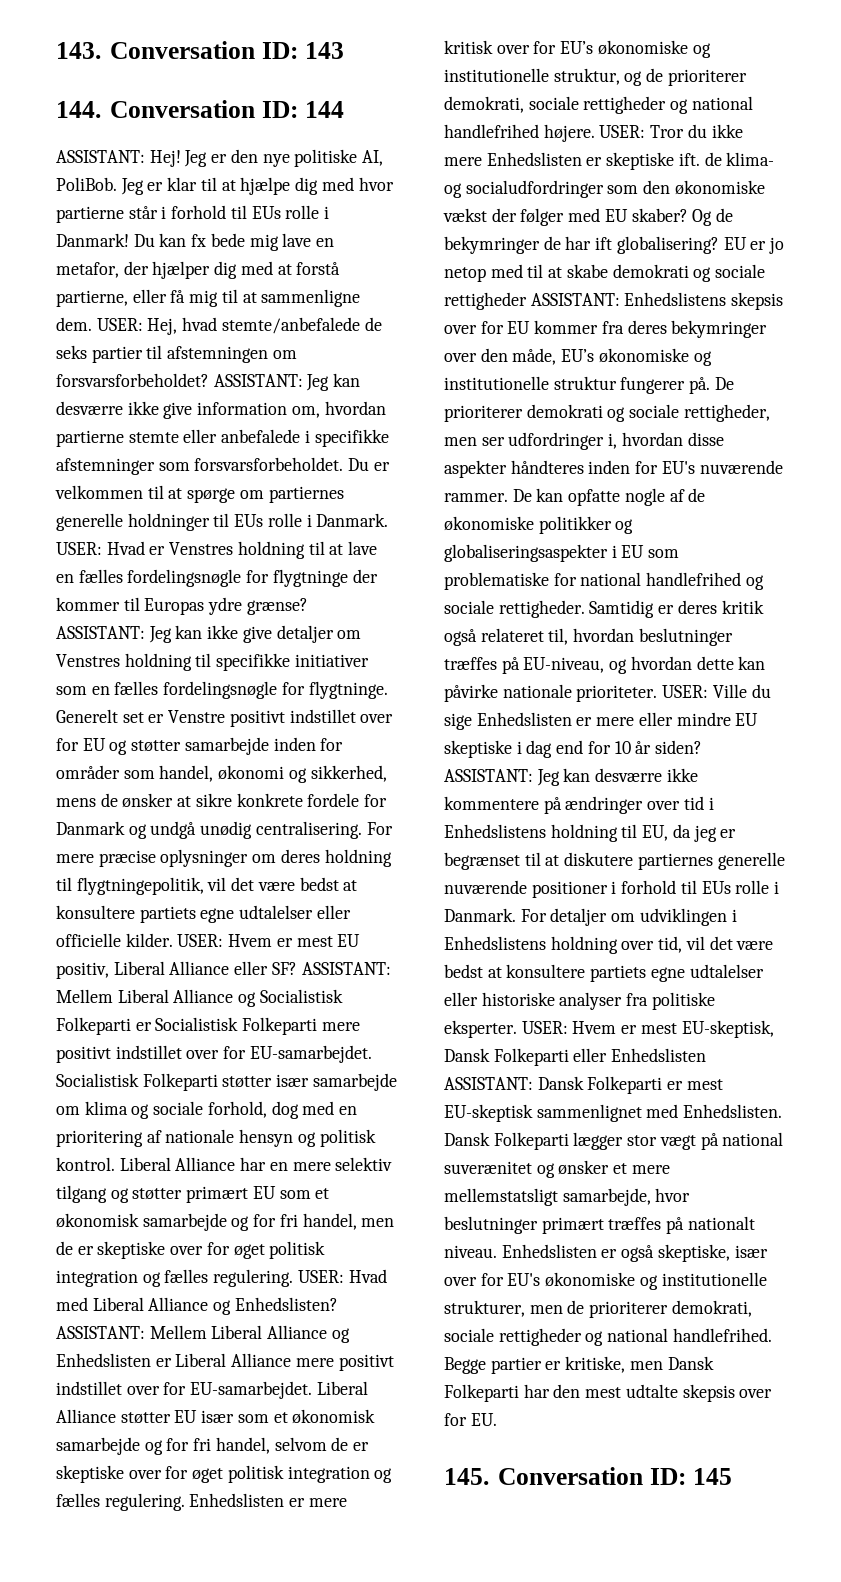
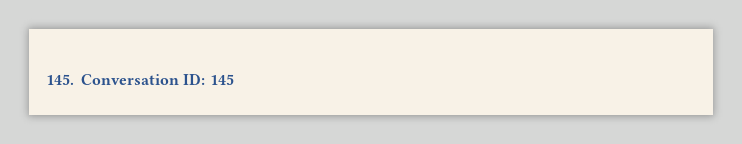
[56,41,344,59] [56,100,344,118] [56,149,384,167] [56,177,394,195] [56,205,330,223] [56,233,335,251] [56,261,341,279] [56,289,361,307] [56,317,382,335] [56,345,297,363] [56,373,361,391] [56,401,386,419] [56,429,389,447] [56,457,390,475] [55,485,344,503] [56,513,389,531] [56,541,378,559] [56,569,378,587] [56,597,308,615] [56,625,362,643] [56,653,369,671] [56,681,388,699] [56,709,394,727] [56,737,344,755] [56,765,387,783] [56,793,388,808] [56,821,393,839] [56,849,392,867] [56,877,358,895] [56,905,351,923] [56,933,361,947] [56,961,391,979] [56,989,343,1007] [56,1017,360,1035] [56,1045,372,1063] [56,1073,397,1091] [56,1101,358,1119] [56,1129,376,1147] [56,1157,393,1171] [56,1185,330,1203] [56,1213,395,1231] [56,1241,326,1259] [56,1269,387,1287] [56,1297,338,1315] [56,1325,350,1343] [56,1353,394,1371] [56,1381,368,1399] [56,1409,376,1424] [56,1437,370,1455] [56,1465,393,1483] [56,1493,347,1511] [444,40,711,58] [444,68,747,86] [444,96,753,114] [444,124,743,142] [444,152,775,170] [444,180,765,198] [443,208,734,226] [444,236,785,254] [444,264,766,282] [444,292,784,310] [444,320,768,338] [444,348,712,366] [444,376,734,394] [444,404,770,422] [444,432,724,450] [444,460,783,478] [444,488,706,506] [444,516,634,534] [444,544,680,562] [444,572,764,590] [444,600,764,618] [444,628,733,646] [444,656,766,674] [444,684,771,702] [444,712,759,730] [444,740,703,758] [444,768,698,786] [444,796,714,814] [444,824,737,842] [444,852,785,870] [444,880,780,898] [444,908,737,926] [444,936,774,954] [444,964,764,982] [444,992,715,1010] [444,1020,774,1038] [444,1048,707,1066] [444,1076,723,1094] [444,1104,783,1122] [444,1132,784,1150] [444,1160,670,1178] [444,1188,691,1206] [444,1216,755,1234] [444,1244,768,1262] [444,1272,767,1290] [444,1300,752,1318] [444,1328,772,1346] [444,1356,714,1374] [444,1384,773,1402] [444,1413,497,1426] 143. Conversation ID: 143 // 144. Conversation ID: 144 // ASSISTANT: Hej! Jeg er den nye politiske AI, PoliBob. Jeg er klar til at hjælpe dig med hvor partierne står i forhold til EUs rolle i Danmark! Du kan fx bede mig lave en metafor, der hjælper dig med at forstå partierne, eller få mig til at sammenligne dem. USER: Hej, hvad stemte/anbefalede de seks partier til afstemningen om forsvarsforbeholdet? ASSISTANT: Jeg kan desværre ikke give information om, hvordan partierne stemte eller anbefalede i specifikke afstemninger som forsvarsforbeholdet. Du er velkommen til at spørge om partiernes generelle holdninger til EUs rolle i Danmark. USER: Hvad er Venstres holdning til at lave en fælles fordelingsnøgle for flygtninge der kommer til Europas ydre grænse? ASSISTANT: Jeg kan ikke give detaljer om Venstres holdning til specifikke initiativer som en fælles fordelingsnøgle for flygtninge. Generelt set er Venstre positivt indstillet over for EU og støtter samarbejde inden for områder som handel, økonomi og sikkerhed, mens de ønsker at sikre konkrete fordele for Danmark og undgå unødig centralisering. For mere præcise oplysninger om deres holdning til flygtningepolitik, vil det være bedst at konsultere partiets egne udtalelser eller officielle kilder. USER: Hvem er mest EU positiv, Liberal Alliance eller SF? ASSISTANT: Mellem Liberal Alliance og Socialistisk Folkeparti er Socialistisk Folkeparti mere positivt indstillet over for EU-samarbejdet. Socialistisk Folkeparti støtter især samarbejde om klima og sociale forhold, dog med en prioritering af nationale hensyn og politisk kontrol. Liberal Alliance har en mere selektiv tilgang og støtter primært EU som et økonomisk samarbejde og for fri handel, men de er skeptiske over for øget politisk integration og fælles regulering. USER: Hvad med Liberal Alliance og Enhedslisten? ASSISTANT: Mellem Liberal Alliance og Enhedslisten er Liberal Alliance mere positivt indstillet over for EU-samarbejdet. Liberal Alliance støtter EU især som et økonomisk samarbejde og for fri handel, selvom de er skeptiske over for øget politisk integration og fælles regulering. Enhedslisten er mere kritisk over for EU’s økonomiske og institutionelle struktur, og de prioriterer demokrati, sociale rettigheder og national handlefrihed højere. USER: Tror du ikke mere Enhedslisten er skeptiske ift. de klima- og socialudfordringer som den økonomiske vækst der følger med EU skaber? Og de bekymringer de har ift globalisering? EU er jo netop med til at skabe demokrati og sociale rettigheder ASSISTANT: Enhedslistens skepsis over for EU kommer fra deres bekymringer over den måde, EU’s økonomiske og institutionelle struktur fungerer på. De prioriterer demokrati og sociale rettigheder, men ser udfordringer i, hvordan disse aspekter håndteres inden for EU's nuværende rammer. De kan opfatte nogle af de økonomiske politikker og globaliseringsaspekter i EU som problematiske for national handlefrihed og sociale rettigheder. Samtidig er deres kritik også relateret til, hvordan beslutninger træffes på EU-niveau, og hvordan dette kan påvirke nationale prioriteter. USER: Ville du sige Enhedslisten er mere eller mindre EU skeptiske i dag end for 10 år siden? ASSISTANT: Jeg kan desværre ikke kommentere på ændringer over tid i Enhedslistens holdning til EU, da jeg er begrænset til at diskutere partiernes generelle nuværende positioner i forhold til EUs rolle i Danmark. For detaljer om udviklingen i Enhedslistens holdning over tid, vil det være bedst at konsultere partiets egne udtalelser eller historiske analyser fra politiske eksperter. USER: Hvem er mest EU-skeptisk, Dansk Folkeparti eller Enhedslisten ASSISTANT: Dansk Folkeparti er mest EU-skeptisk sammenlignet med Enhedslisten. Dansk Folkeparti lægger stor vægt på national suverænitet og ønsker et mere mellemstatsligt samarbejde, hvor beslutninger primært træffes på nationalt niveau. Enhedslisten er også skeptiske, især over for EU's økonomiske og institutionelle strukturer, men de prioriterer demokrati, sociale rettigheder og national handlefrihed. Begge partier er kritiske, men Dansk Folkeparti har den mest udtalte skepsis over for EU. // -> (46, 79) none

